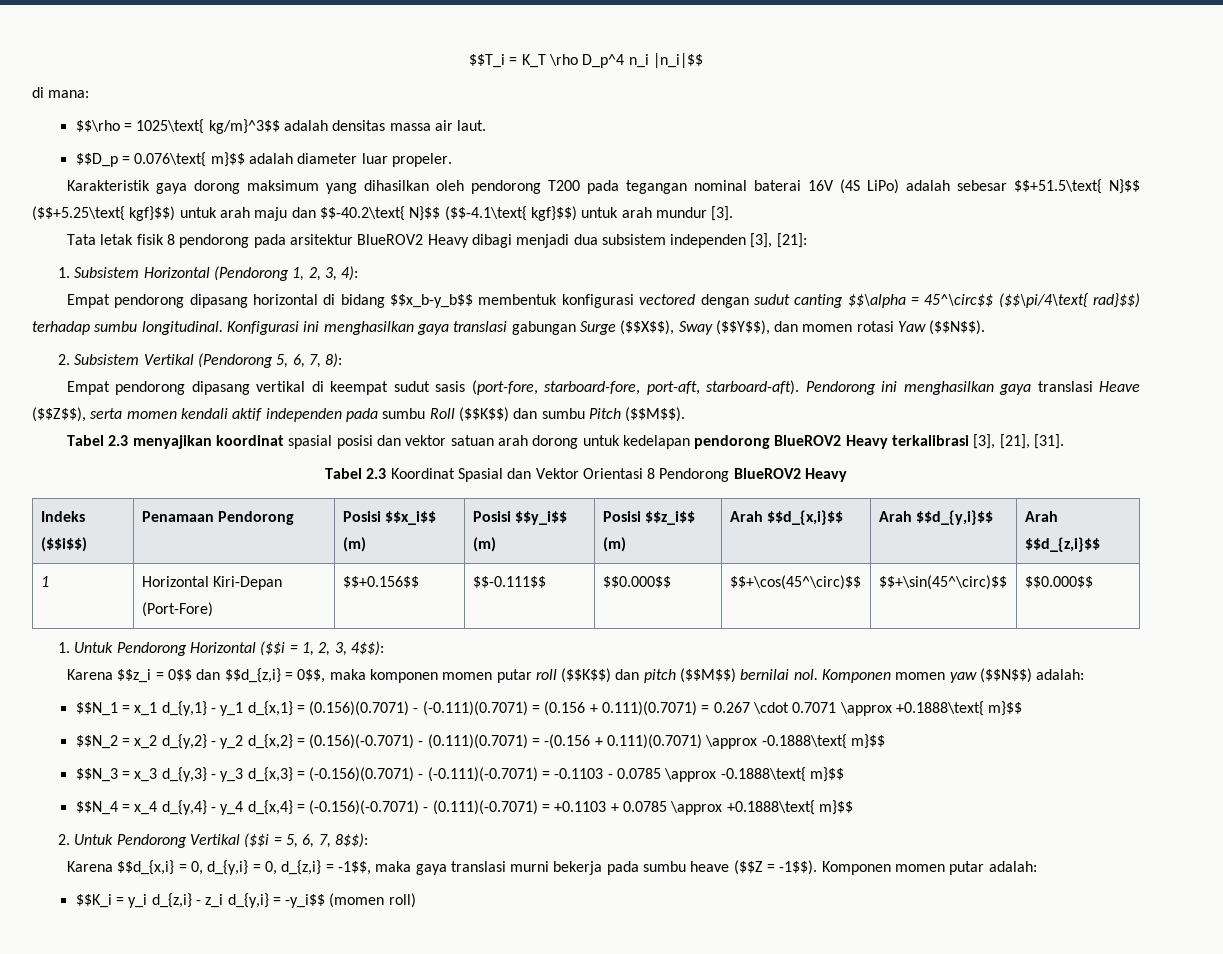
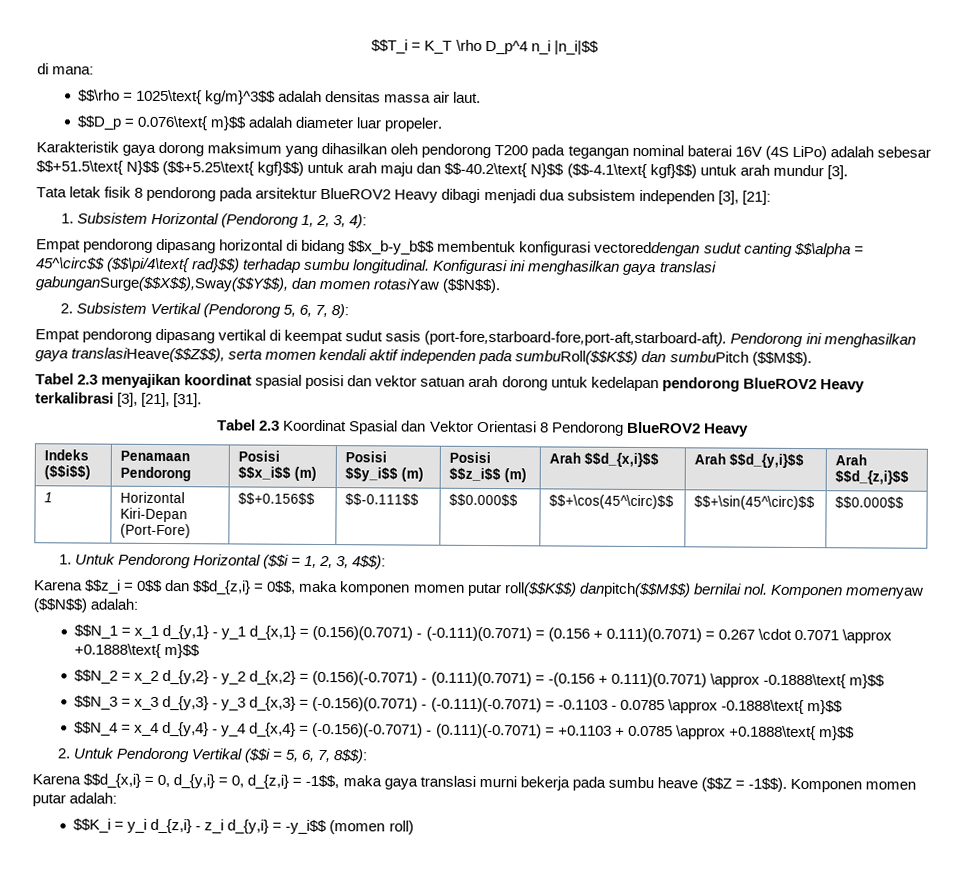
[639,294,749,308] vectored dengan -> [594,241,701,257] vectoreddengan
[511,320,927,335] gabungan Surge ($$X$$), Sway ($$Y$$), dan momen rotasi Yaw -> [35,276,440,292] gabunganSurge($$X$$),Sway($$Y$$), dan momen rotasiYaw
[471,380,800,395] (port-fore, starboard-fore, port-aft, starboard-aft). -> [424,330,728,347] (port-fore,starboard-fore,port-aft,starboard-aft).
[1037,381,1140,392] [32,407,86,422] translasi Heave ($$Z$$), -> [71,347,226,363] translasiHeave($$Z$$),
[382,407,621,422] sumbu Roll ($$K$$) dan sumbu Pitch -> [515,350,749,365] sumbuRoll($$K$$) dan sumbuPitch
[535,668,737,683] roll ($$K$$) dan pitch ($$M$$) -> [503,582,691,598] roll($$K$$) danpitch($$M$$)
[895,672,977,683] momen yaw -> [844,587,924,599] momenyaw

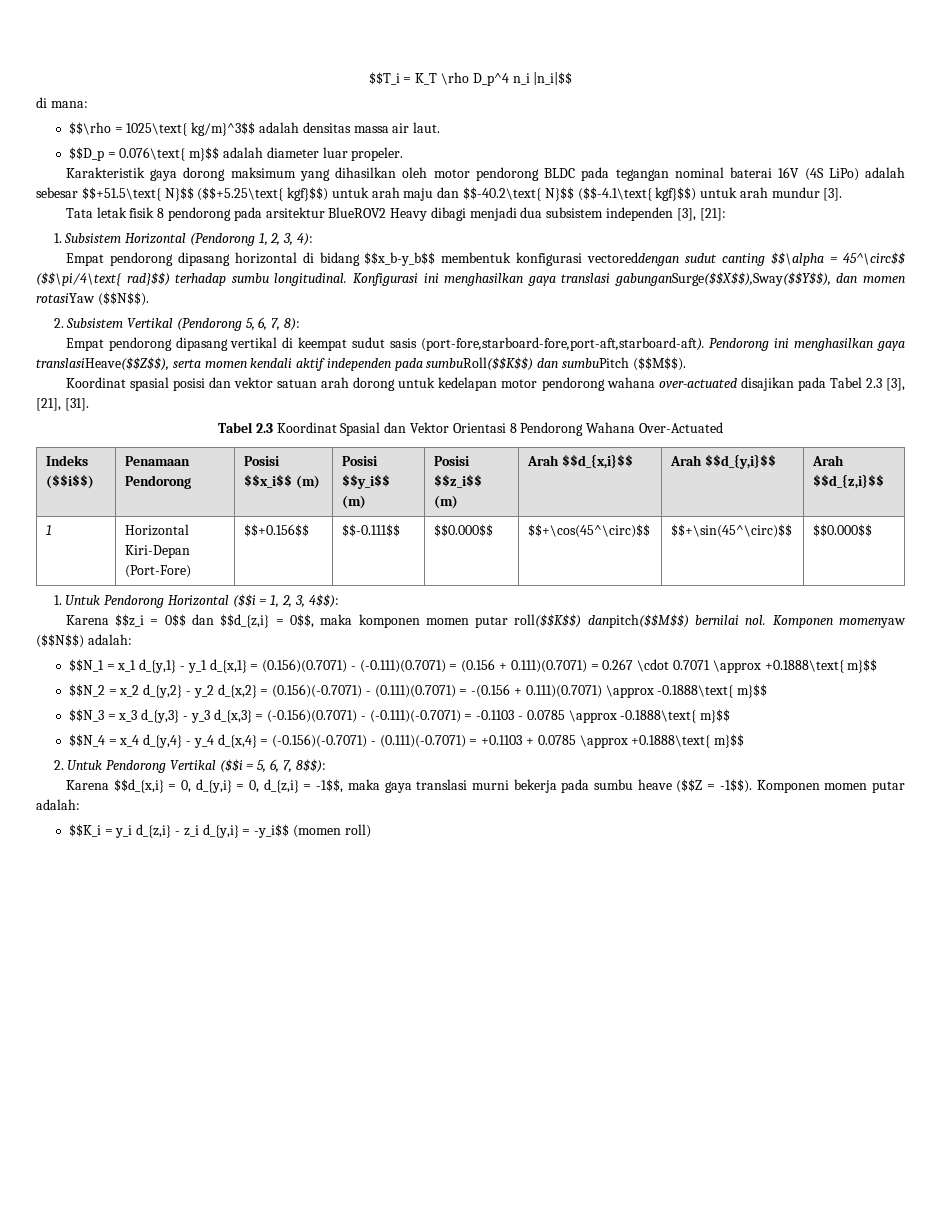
[421,143,529,159] pendorong T200 -> [433,167,576,181] motor pendorong BLDC
[35,373,253,389] Tabel 2.3 menyajikan koordinat -> [65,377,126,388] Koordinat
[661,377,865,393] [35,392,114,404] pendorong BlueROV2 Heavy terkalibrasi -> [501,377,882,391] motor pendorong wahana over-actuated disajikan pada Tabel 2.3
[626,421,749,437] BlueROV2 Heavy -> [586,422,723,433] Wahana Over-Actuated

